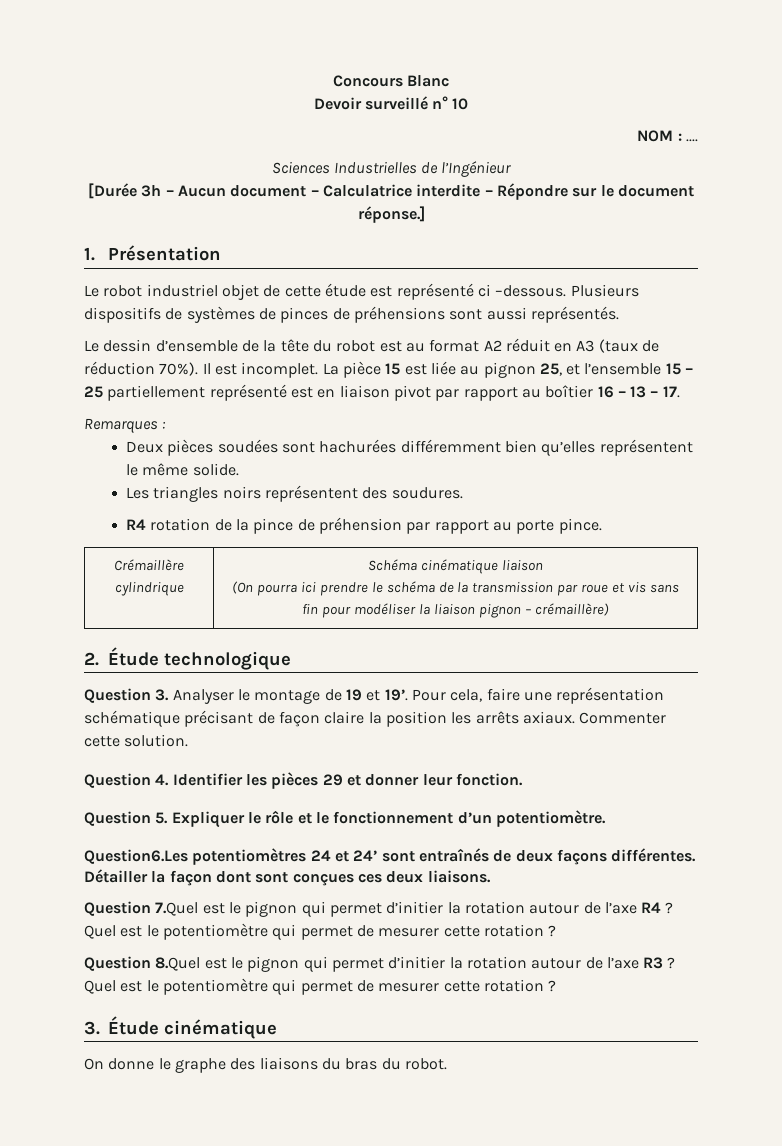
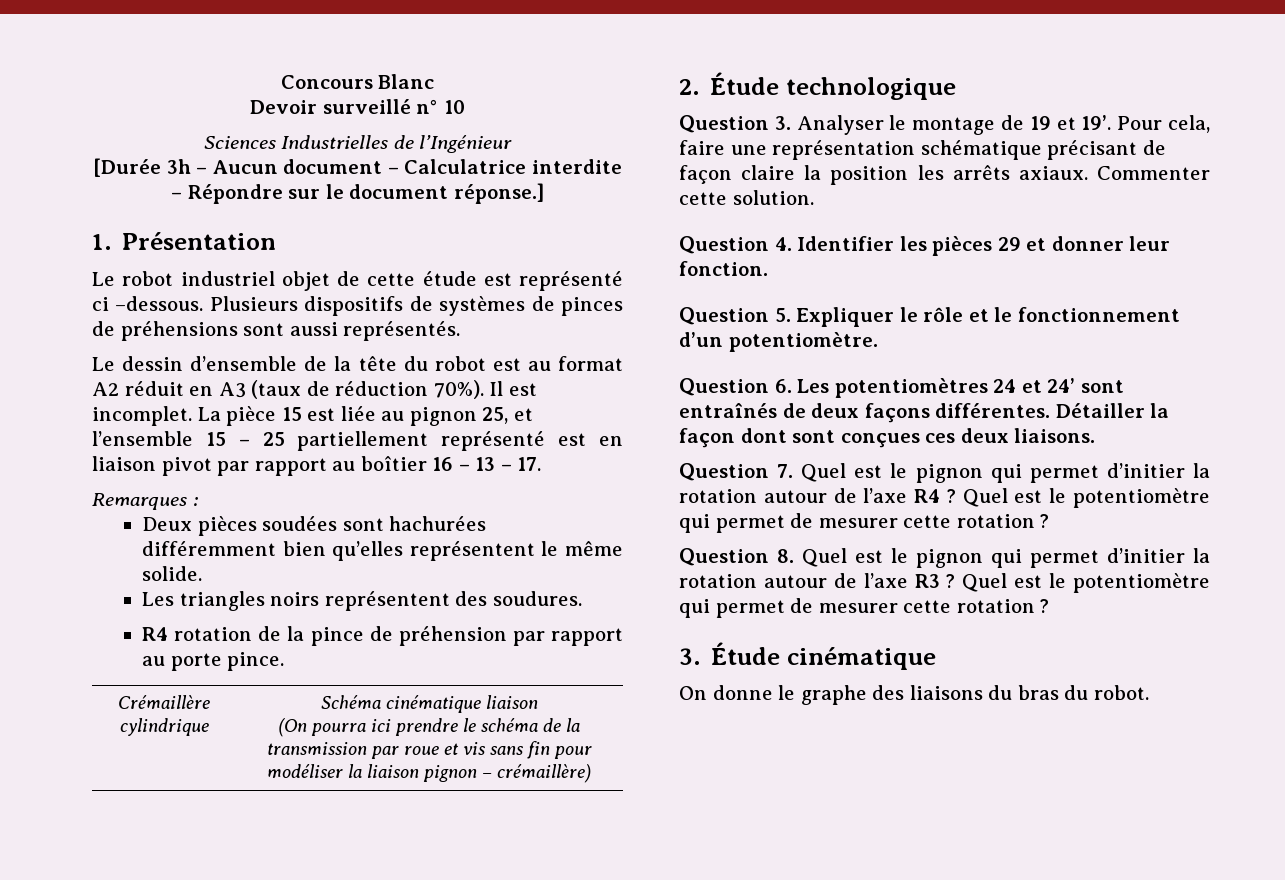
[637,130,699,142] // NOM : .... -> (465, 107) none
[84,849,188,864] Question6.Les -> [679,378,830,396] Question 6. Les
[155,902,199,916] 7.Quel -> [777,463,847,482] 7. Quel
[155,957,201,971] 8.Quel -> [777,548,847,567] 8. Quel

